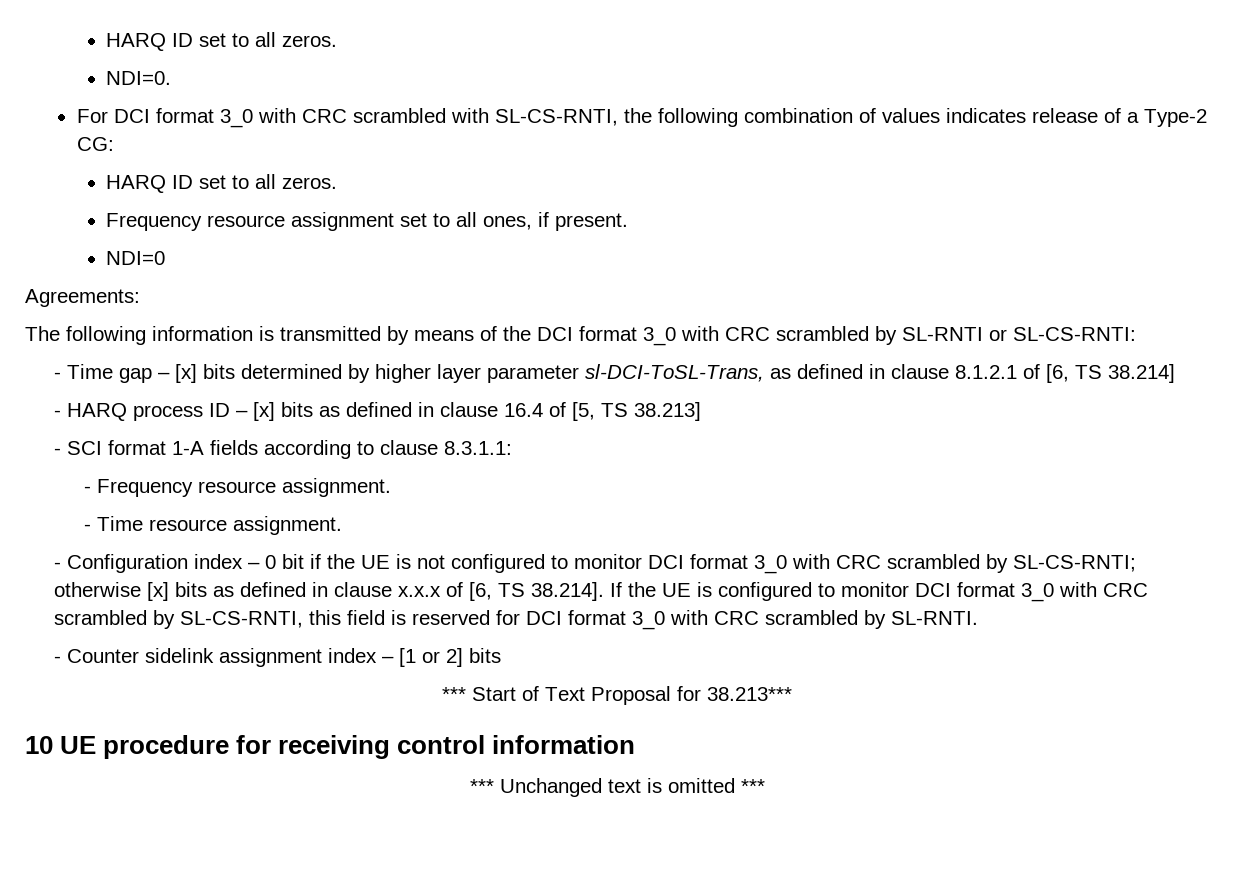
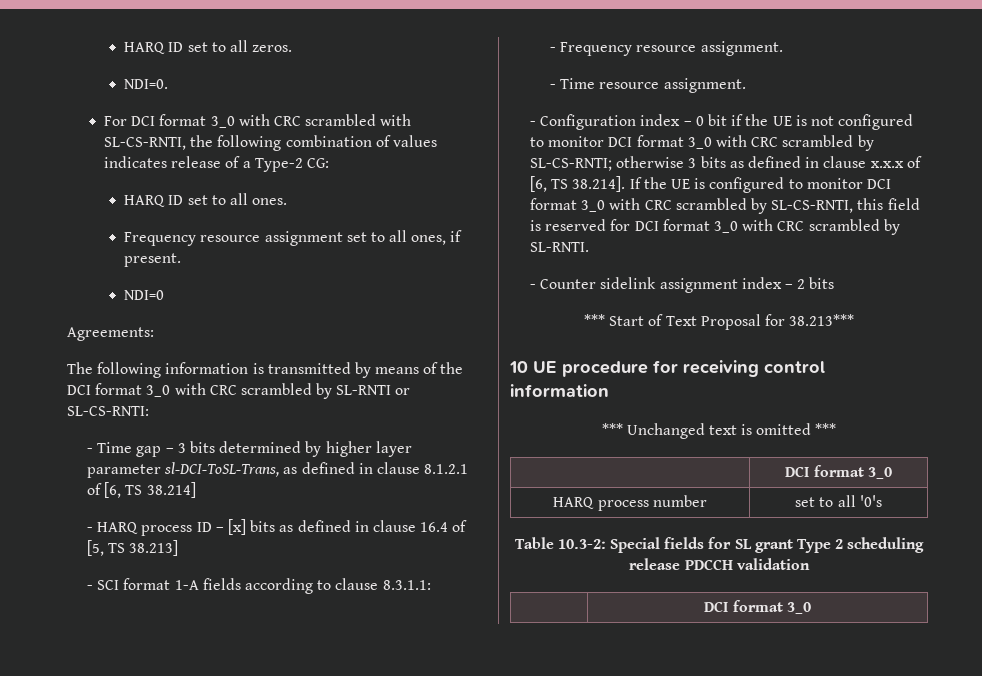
[282,177,338,189] zeros. -> [252,198,288,205] ones.
[175,364,198,383] [x] -> [177,443,186,453] 3
[147,582,170,601] [x] -> [688,158,697,168] 3
[399,648,464,667] [1 or 2] -> [797,279,806,289] 2
(765, 786) none -> [785,465,892,479] [553,495,707,511] [795,495,882,507] [514,537,925,553] [629,558,810,570] [704,600,811,614] // | DCI format 3_0 // HARQ process number | set to all '0's // Table 10.3-2: Special fields for SL grant Type 2 scheduling release PDCCH validation // | DCI format 3_0

